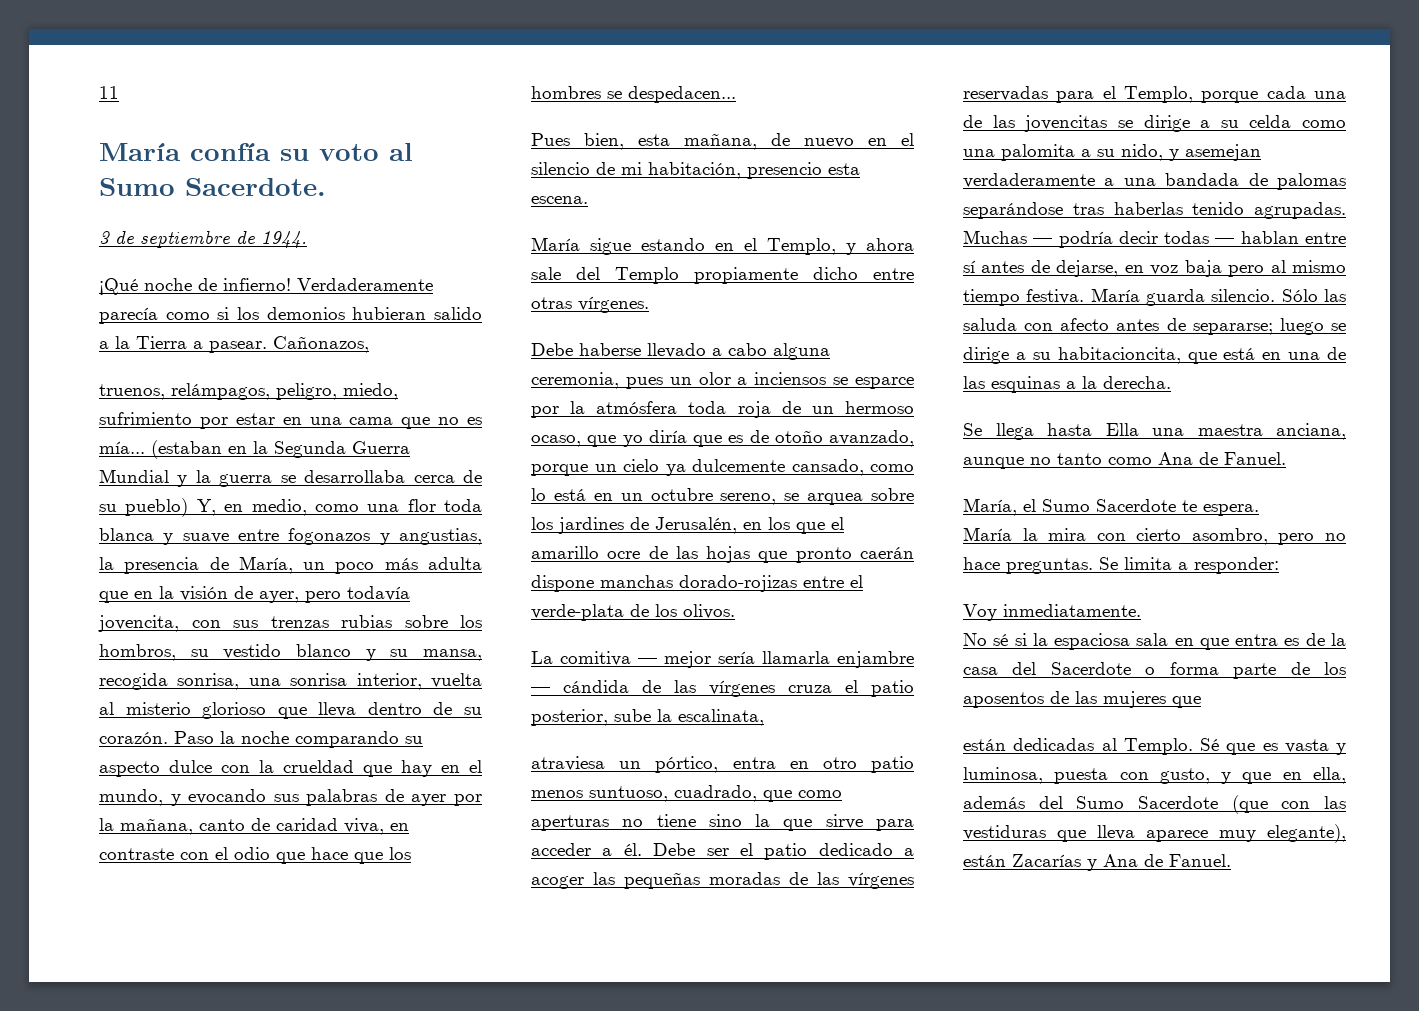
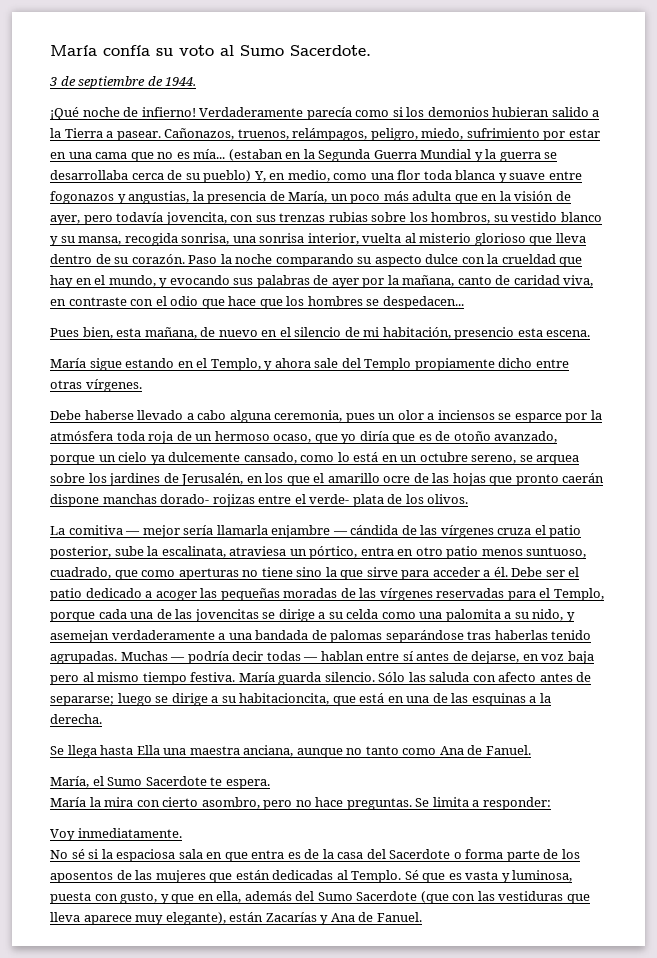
[99,86,119,99] 11 // -> (50, 50) none
(369, 344) // -> (235, 134) none
[679,575,863,592] [531,604,624,621] dorado-rojizas entre el verde-plata -> [160,494,384,507] dorado- rojizas entre el verde- plata
(764, 717) // -> (226, 552) none
(1201, 702) // -> (233, 878) none

